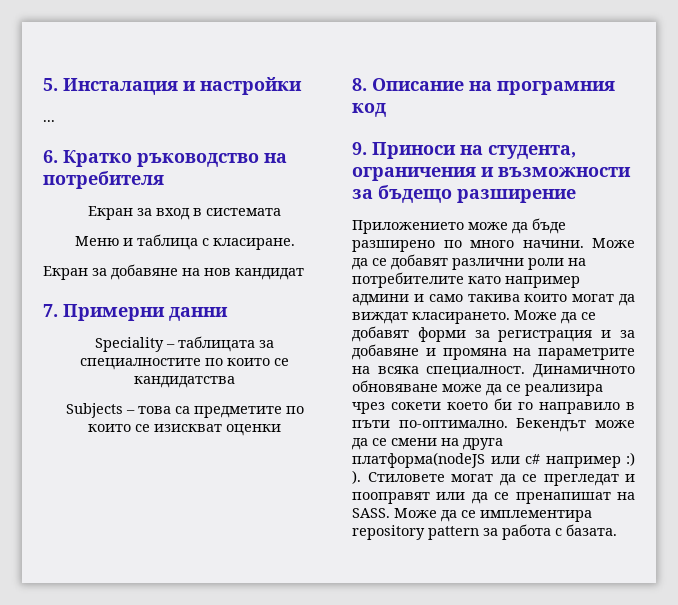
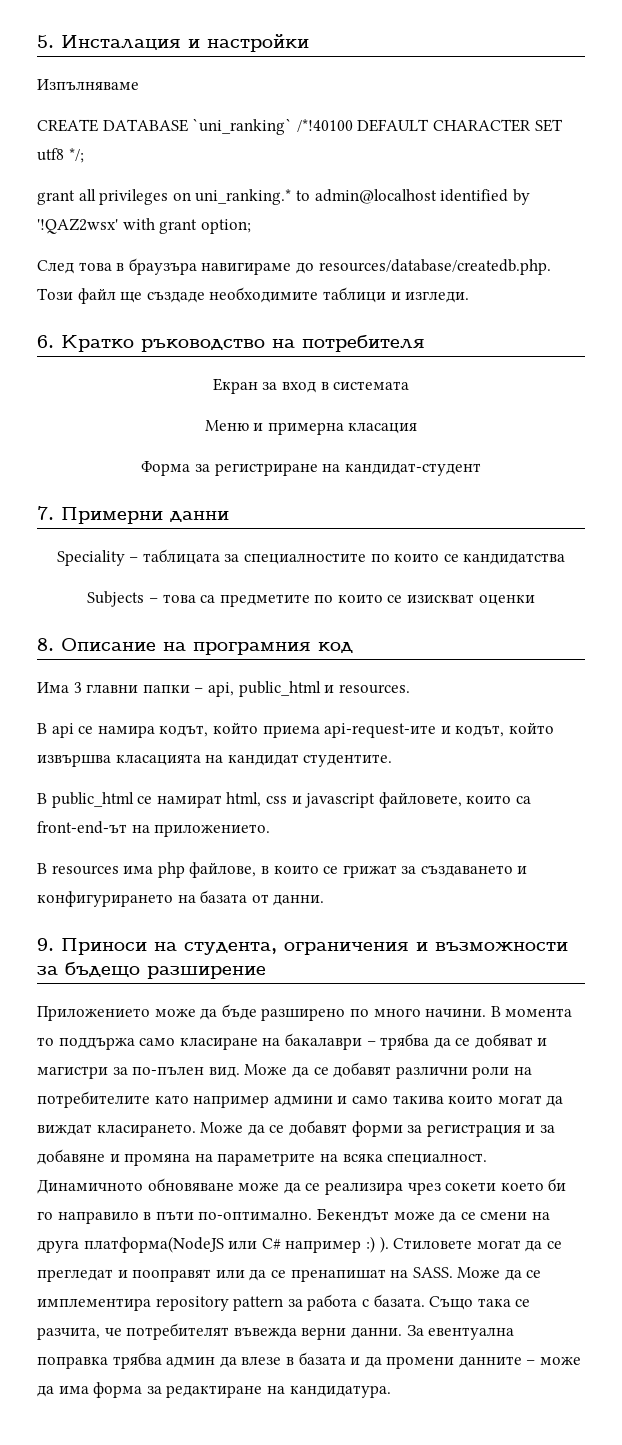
[43,120,55,122] ... -> [37,79,139,90] [37,118,563,135] [37,148,84,163] [37,189,530,205] [37,218,251,234] [37,258,551,275] [37,287,470,304] Изпълняваме // CREATE DATABASE `uni_ranking` /*!40100 DEFAULT CHARACTER SET utf8 */; // grant all privileges on uni_ranking.* to admin@localhost identified by '!QAZ2wsx' with grant option; // След това в браузъра навигираме до resources/database/createdb.php. Този файл ще създаде необходимите таблици и изгледи.
[136,234,295,250] [43,264,304,280] таблица с класиране. // Екран за добавяне на нов кандидат -> [267,422,418,435] [141,461,481,476] примерна класация // Форма за регистриране на кандидат-студент
(386, 110) none -> [37,681,410,697] [37,722,554,738] [37,754,393,767] [37,792,531,808] [37,821,271,837] [37,862,528,878] [37,890,325,907] // Има 3 главни папки – api, public_html и resources. // В api се намира кодът, който приема api-request-ите и кодът, който извършва класацията на кандидат студентите. // В public_html се намират html, css и javascript файловете, които са front-end-ът на приложението. // В resources има php файлове, в които се грижат за създаването и конфигурирането на базата от данни.
(584, 244) none -> [490,1006,573,1017] [37,1033,548,1050] [37,1066,240,1079] В момента то поддържа само класиране на бакалаври – трябва да се добяват и магистри за по-пълен вид.
[352,452,540,468] платформа(nodeJS или c# -> [83,1236,281,1253] платформа(NodeJS или C#
(617, 530) none -> [429,1296,531,1310] [37,1323,515,1340] [37,1352,582,1369] [37,1382,391,1398] Също така се разчита, че потребителят въвежда верни данни. За евентуална поправка трябва админ да влезе в базата и да промени данните – може да има форма за редактиране на кандидатура.

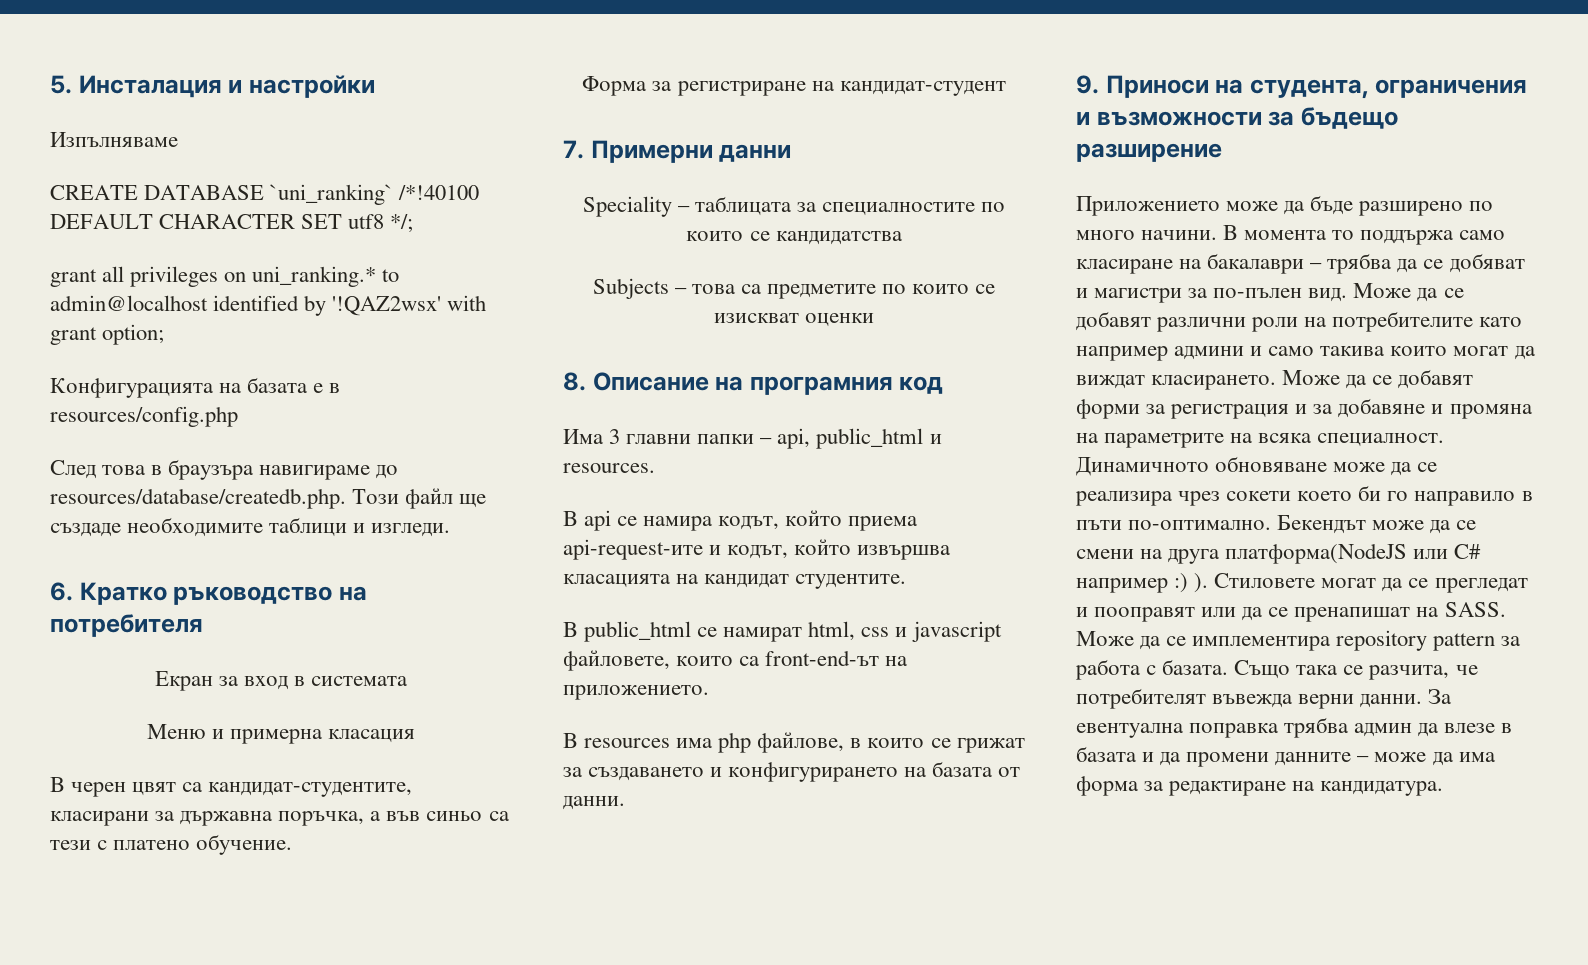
(251, 226) none -> [50,377,341,398] [50,406,238,427] // Конфигурацията на базата е в resources/config.php
(418, 428) none -> [50,777,413,797] [50,811,510,826] [50,834,293,855] // В черен цвят са кандидат-студентите, класирани за държавна поръчка, а във синьо са тези с платено обучение.

